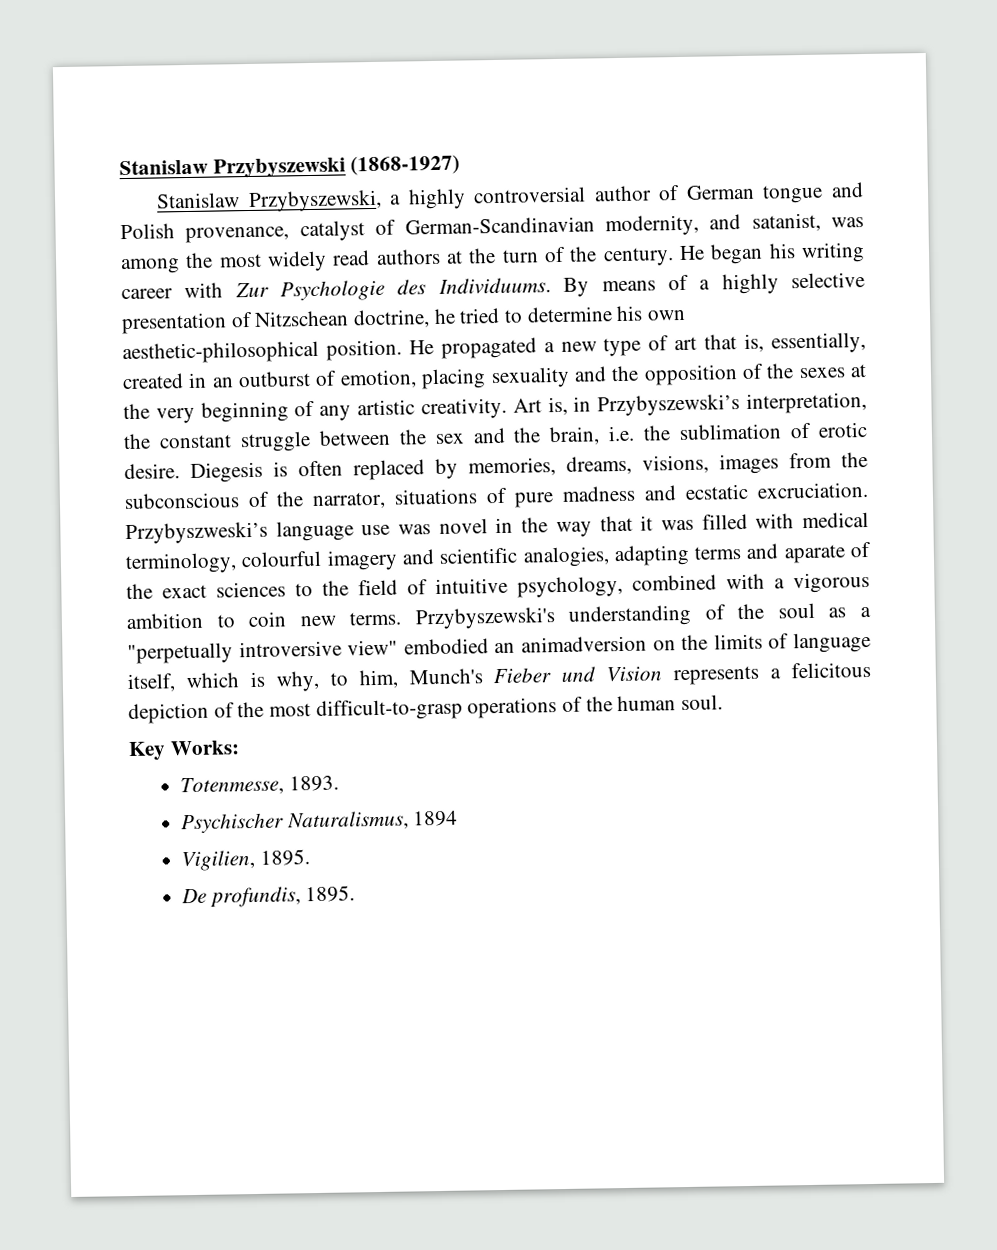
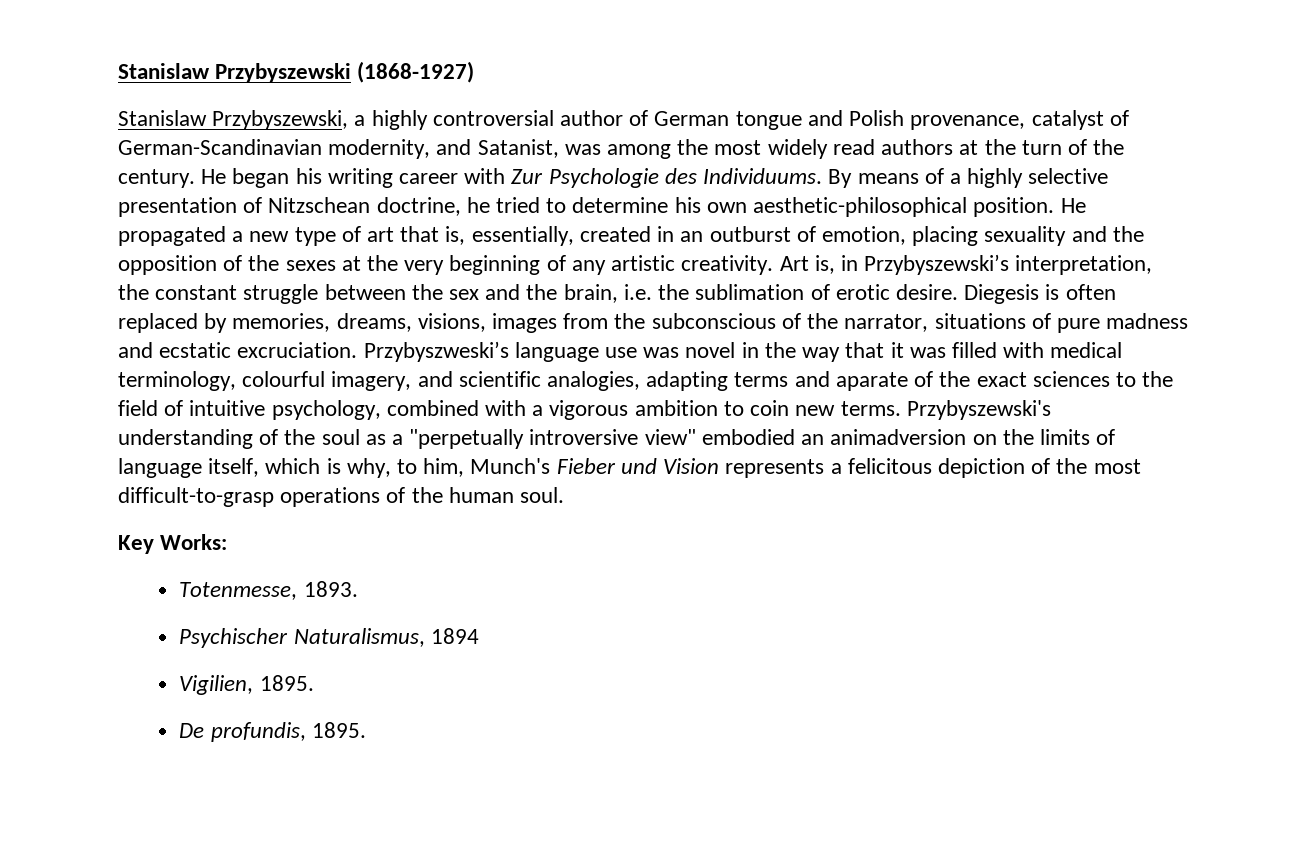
[751,212,821,232] satanist, -> [477,139,559,158] Satanist,
[326,549,398,571] imagery -> [331,371,412,391] imagery,

